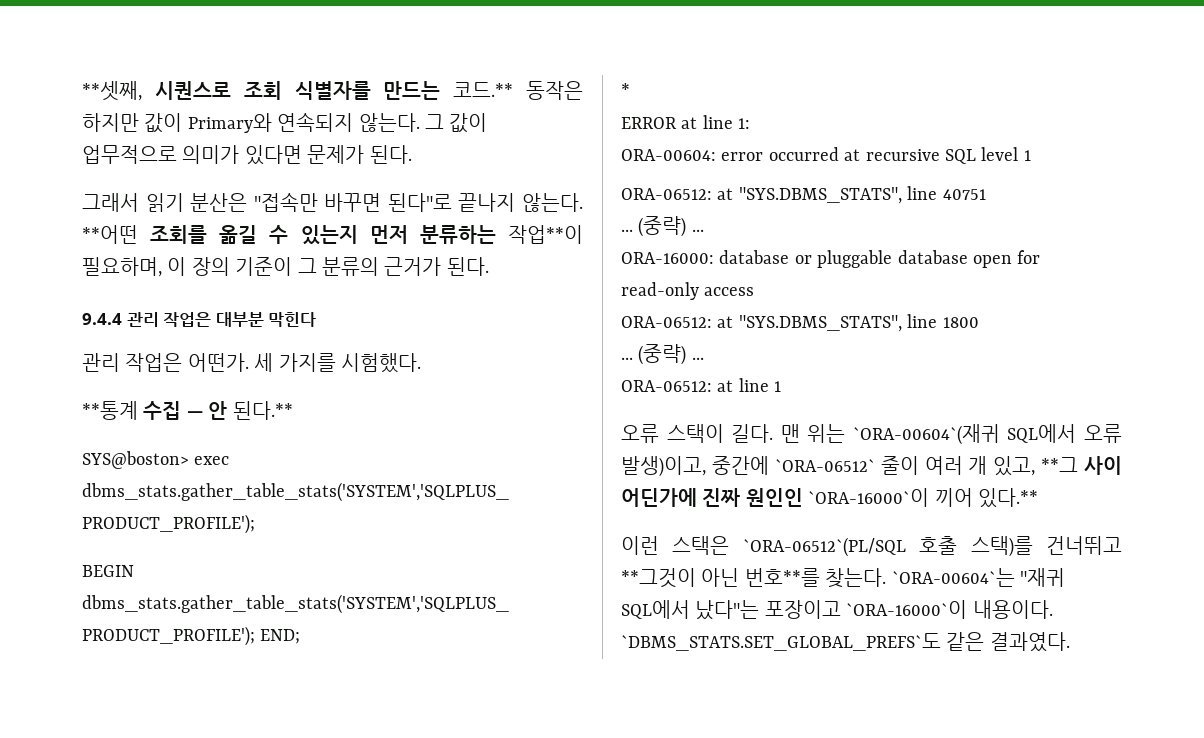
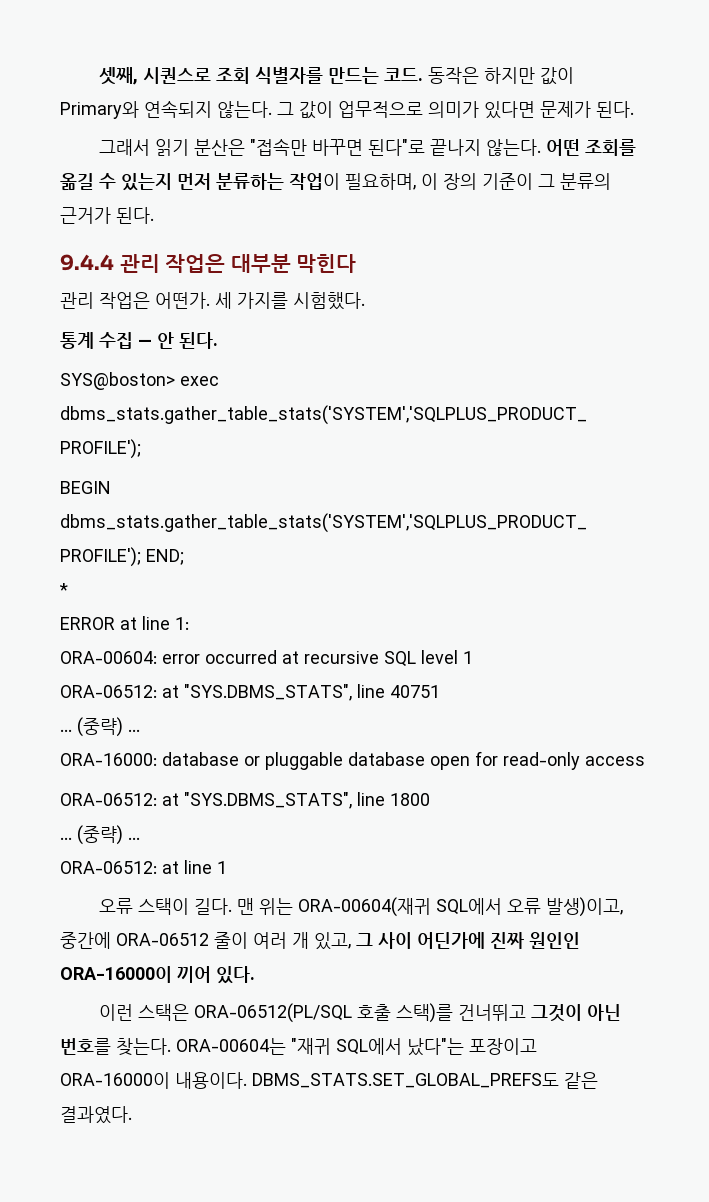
[82,81,142,101] **셋째, -> [98,67,138,85] 셋째,
[453,82,514,97] 코드.** -> [383,68,423,81] 코드.
[82,225,138,244] **어떤 -> [545,139,580,156] 어떤
[508,225,583,244] 작업**이 -> [289,173,340,190] 작업이
[82,401,138,420] **통계 -> [60,332,94,349] 통계
[232,401,293,420] 된다.** -> [179,332,218,349] 된다.
[852,424,1000,445] `ORA-00604`(재귀 -> [297,897,431,917] ORA-00604(재귀
[774,459,875,472] `ORA-06512` -> [116,933,209,946] ORA-06512
[1041,457,1079,472] **그 -> [356,933,373,946] 그
[808,488,1038,508] `ORA-16000`이 끼어 있다.** -> [60,966,255,984] ORA-16000이 끼어 있다.
[742,537,906,557] `ORA-06512`(PL/SQL -> [193,1003,352,1023] ORA-06512(PL/SQL
[621,568,1015,588] **그것이 아닌 번호**를 찾는다. `ORA-00604`는 -> [530,1004,621,1022] [60,1038,286,1056] 그것이 아닌 번호를 찾는다. ORA-00604는
[846,600,1053,619] [621,633,941,651] `ORA-16000`이 내용이다. `DBMS_STATS.SET_GLOBAL_PREFS`도 -> [60,1072,559,1089] ORA-16000이 내용이다. DBMS_STATS.SET_GLOBAL_PREFS도

